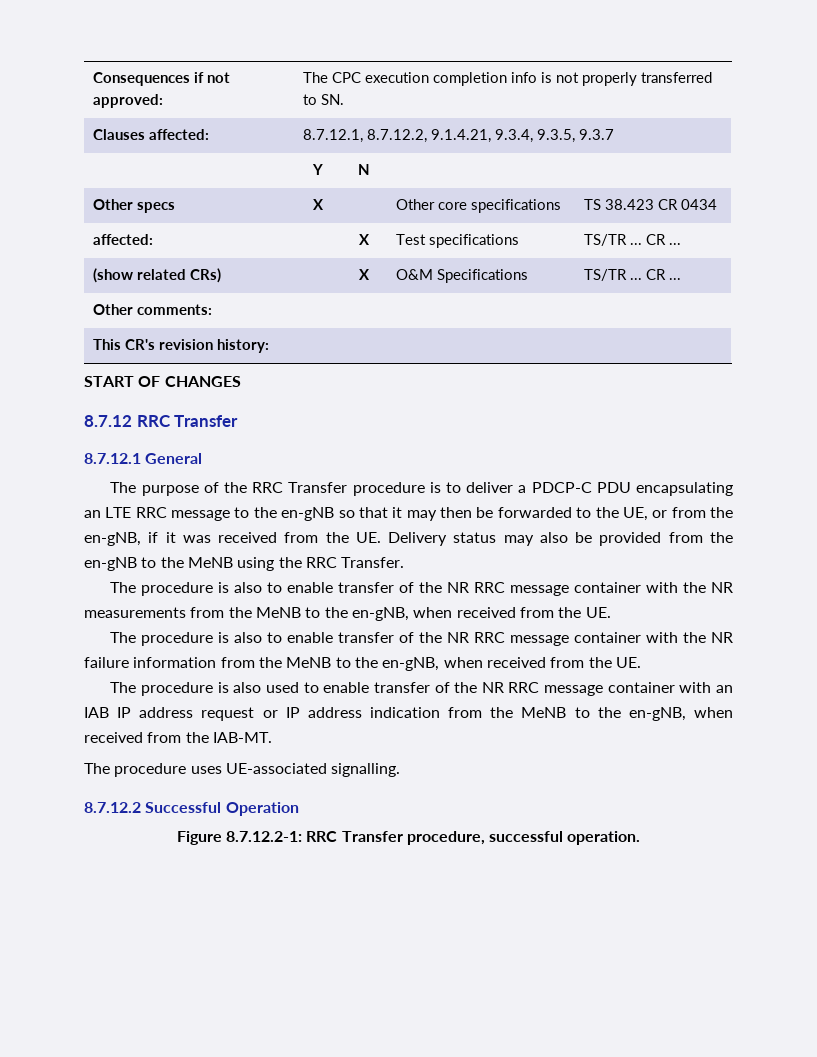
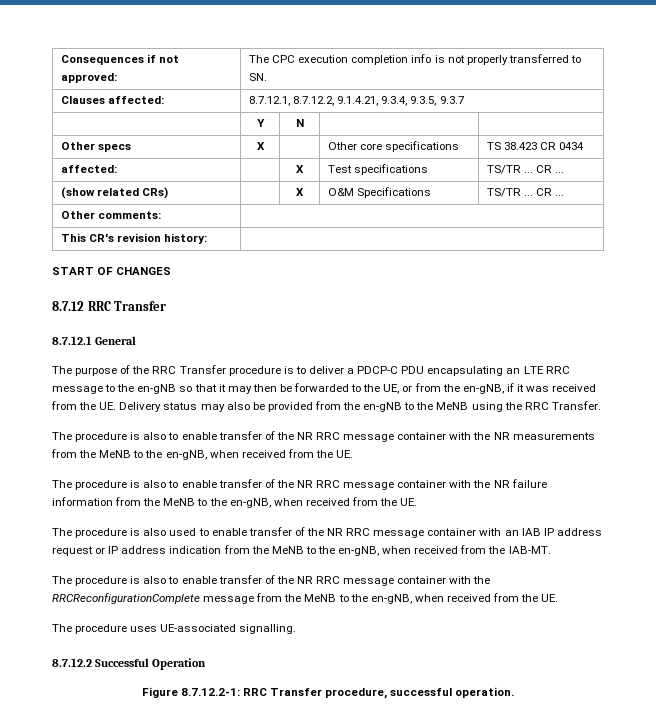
(272, 737) none -> [52,575,491,586] [52,593,559,604] // The procedure is also to enable transfer of the NR RRC message container with the RRCReconfigurationComplete message from the MeNB to the en-gNB, when received from the UE.

